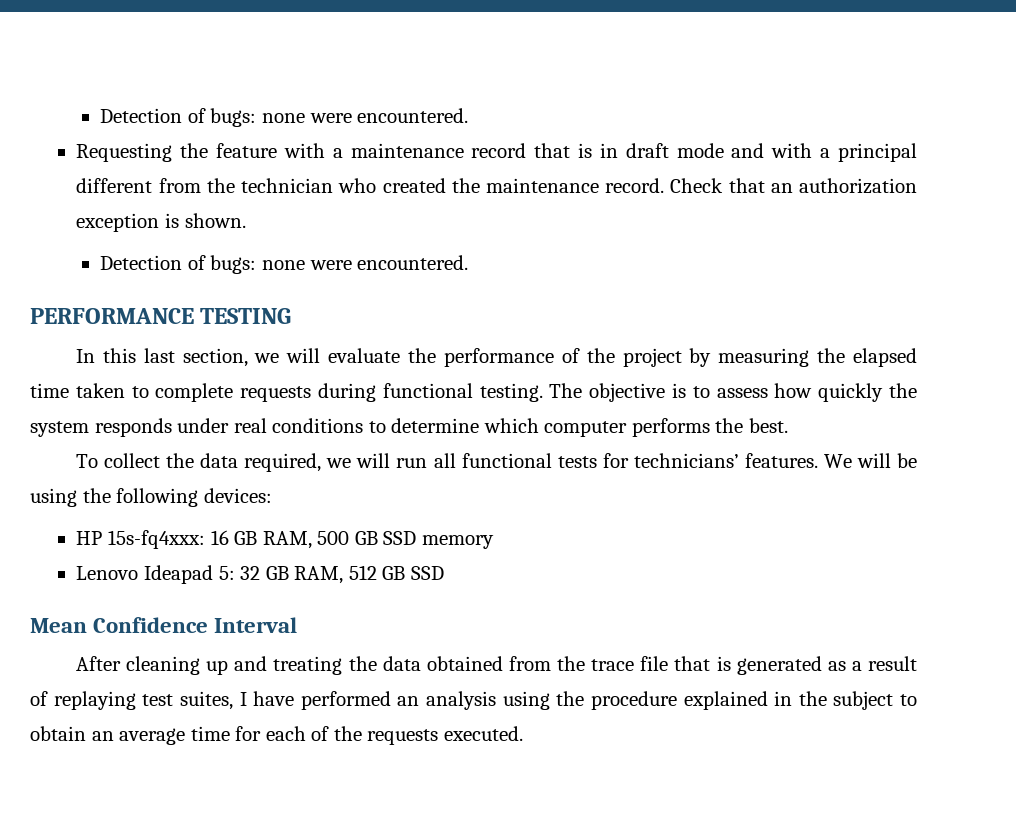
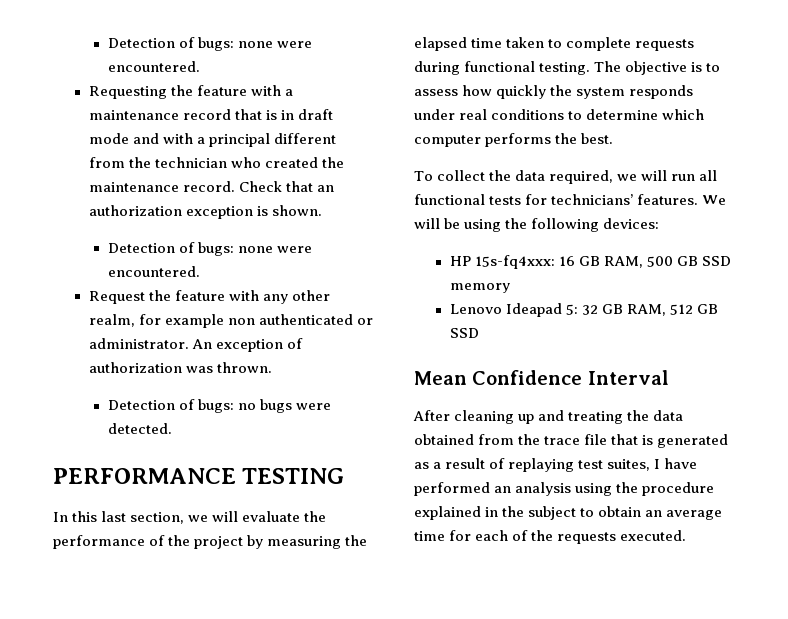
(469, 262) none -> [88,290,330,304] [88,314,373,328] [88,338,303,352] [88,362,272,373] [107,399,332,413] [107,423,172,434] // Request the feature with any other realm, for example non authenticated or administrator. An exception of authorization was thrown. // Detection of bugs: no bugs were detected.

